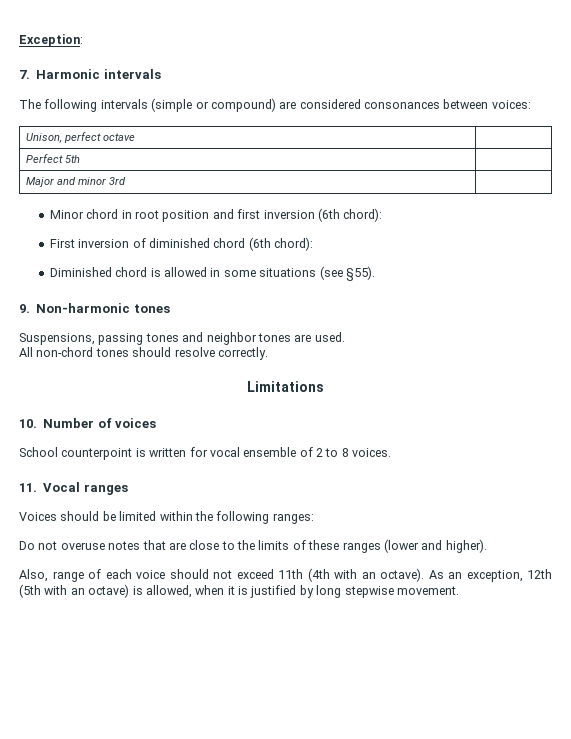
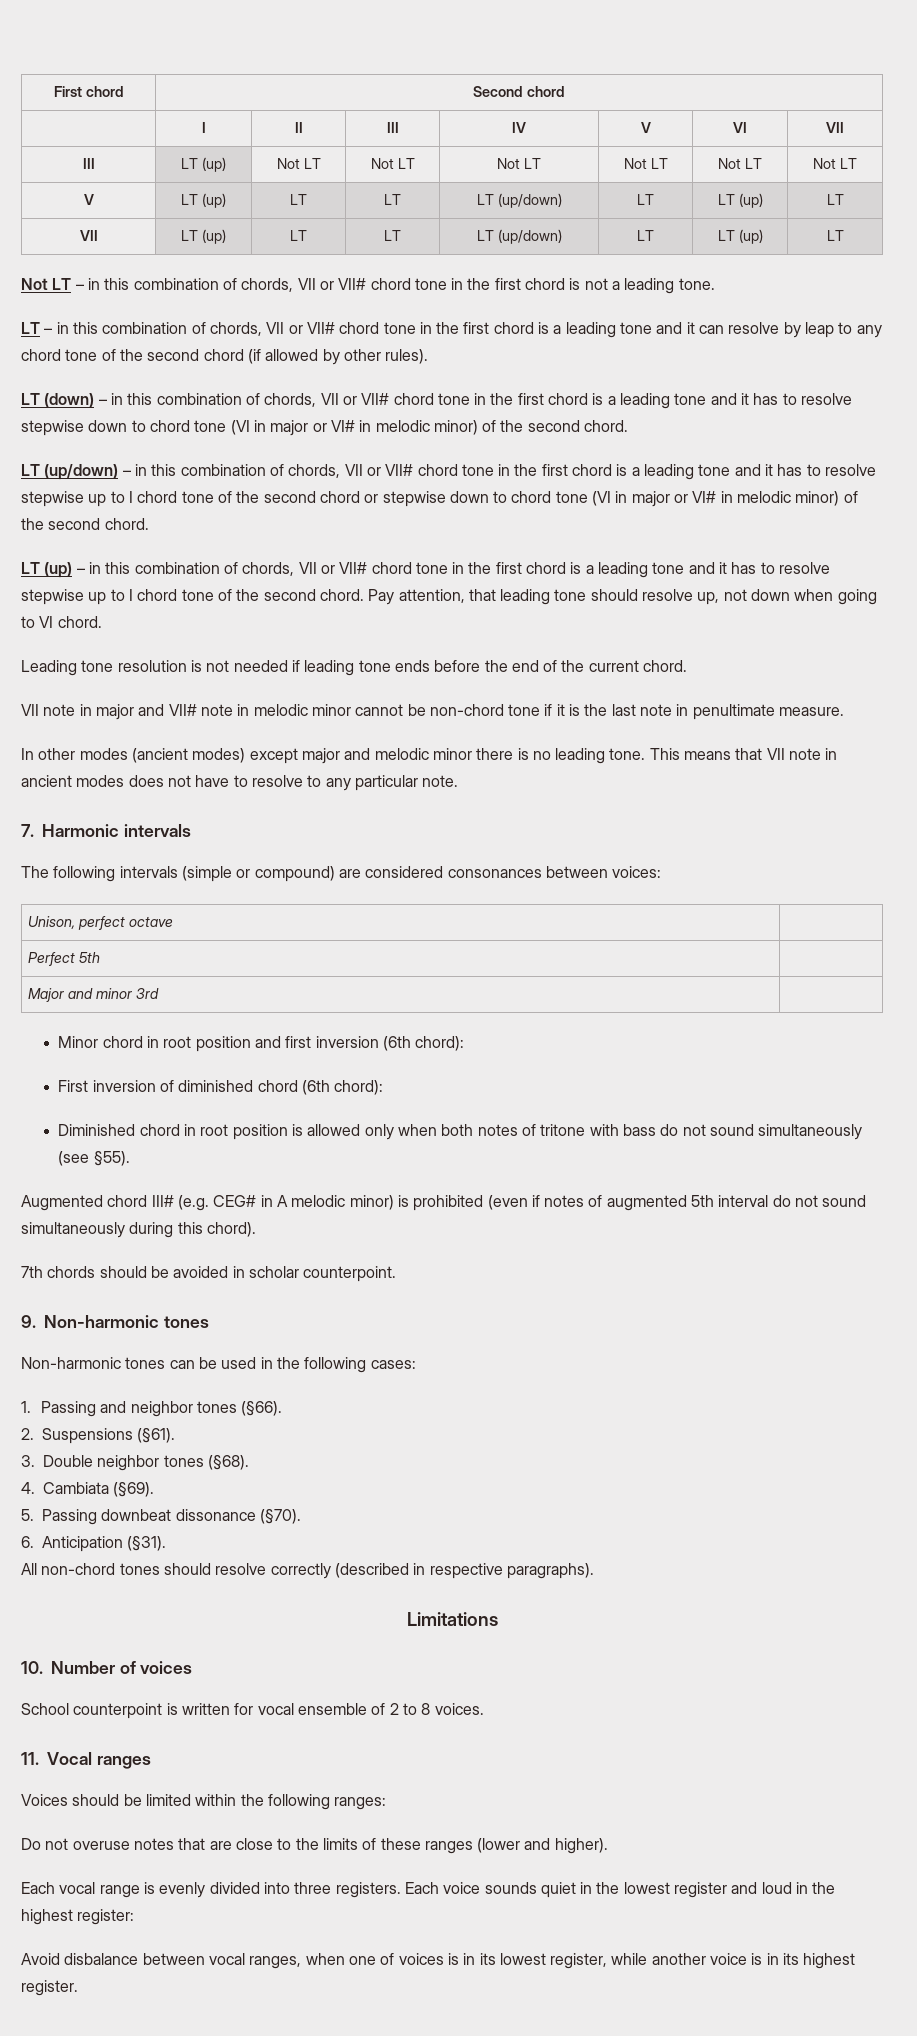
[19,34,83,47] Exception: -> [53,86,124,97] [473,86,565,97] [201,122,206,133] [294,122,303,133] [386,122,399,133] [512,122,526,133] [640,122,651,133] [733,122,747,133] [826,122,844,133] [82,158,95,169] [181,157,226,172] [276,158,321,169] [370,158,415,169] [497,158,541,169] [623,158,668,169] [718,158,762,169] [813,158,857,169] [83,194,94,205] [181,193,226,208] [290,194,307,205] [384,194,401,205] [476,193,562,208] [637,194,654,205] [717,193,763,208] [826,194,844,205] [79,230,98,241] [181,229,226,244] [290,230,307,241] [384,230,401,241] [476,229,562,244] [637,230,654,241] [717,229,763,244] [826,230,844,241] [21,278,715,294] [21,322,882,338] [21,349,429,365] [21,393,853,409] [21,420,629,436] [21,464,877,480] [21,491,858,507] [21,518,149,530] [21,562,831,578] [21,589,877,605] [21,616,102,628] [21,660,688,676] [21,704,845,720] [21,748,838,764] [21,775,459,791] First chord | Second chord // | I | II | III | IV | V | VI | VII // III | LT (up) | Not LT | Not LT | Not LT | Not LT | Not LT | Not LT // V | LT (up) | LT | LT | LT (up/down) | LT | LT (up) | LT // VII | LT (up) | LT | LT | LT (up/down) | LT | LT (up) | LT // Not LT – in this combination of chords, VII or VII# chord tone in the first chord is not a leading tone. // LT – in this combination of chords, VII or VII# chord tone in the first chord is a leading tone and it can resolve by leap to any chord tone of the second chord (if allowed by other rules). // LT (down) – in this combination of chords, VII or VII# chord tone in the first chord is a leading tone and it has to resolve stepwise down to chord tone (VI in major or VI# in melodic minor) of the second chord. // LT (up/down) – in this combination of chords, VII or VII# chord tone in the first chord is a leading tone and it has to resolve stepwise up to I chord tone of the second chord or stepwise down to chord tone (VI in major or VI# in melodic minor) of the second chord. // LT (up) – in this combination of chords, VII or VII# chord tone in the first chord is a leading tone and it has to resolve stepwise up to I chord tone of the second chord. Pay attention, that leading tone should resolve up, not down when going to VI chord. // Leading tone resolution is not needed if leading tone ends before the end of the current chord. // VII note in major and VII# note in melodic minor cannot be non-chord tone if it is the last note in penultimate measure. // In other modes (ancient modes) except major and melodic minor there is no leading tone. This means that VII note in ancient modes does not have to resolve to any particular note.
[150,266,375,281] [19,303,170,313] [19,332,345,345] is allowed in some situations (see §55). // 9. Non-harmonic tones // Suspensions, passing tones and neighbor tones are used. -> [184,1124,863,1140] [58,1151,130,1166] [21,1195,867,1211] [21,1222,256,1238] [21,1266,397,1282] [21,1315,209,1328] [21,1357,416,1373] [21,1401,283,1417] [21,1428,176,1444] [21,1455,249,1471] [21,1482,155,1497] [21,1509,301,1525] [21,1536,167,1552] in root position is allowed only when both notes of tritone with bass do not sound simultaneously (see §55). // Augmented chord III# (e.g. CEG# in A melodic minor) is prohibited (even if notes of augmented 5th interval do not sound simultaneously during this chord). // 7th chords should be avoided in scholar counterpoint. // 9. Non-harmonic tones // Non-harmonic tones can be used in the following cases: // 1. Passing and neighbor tones (§66). // 2. Suspensions (§61). // 3. Double neighbor tones (§68). // 4. Cambiata (§69). // 5. Passing downbeat dissonance (§70). // 6. Anticipation (§31).
[217,347,268,360] correctly. -> [270,1563,594,1579] correctly (described in respective paragraphs).
[19,568,552,582] [19,584,459,598] Also, range of each voice should not exceed 11th (4th with an octave). As an exception, 12th (5th with an octave) is allowed, when it is justified by long stepwise movement. -> [21,1882,836,1898] [21,1909,135,1925] [21,1953,856,1969] [21,1980,78,1996] Each vocal range is evenly divided into three registers. Each voice sounds quiet in the lowest register and loud in the highest register: // Avoid disbalance between vocal ranges, when one of voices is in its lowest register, while another voice is in its highest register.

